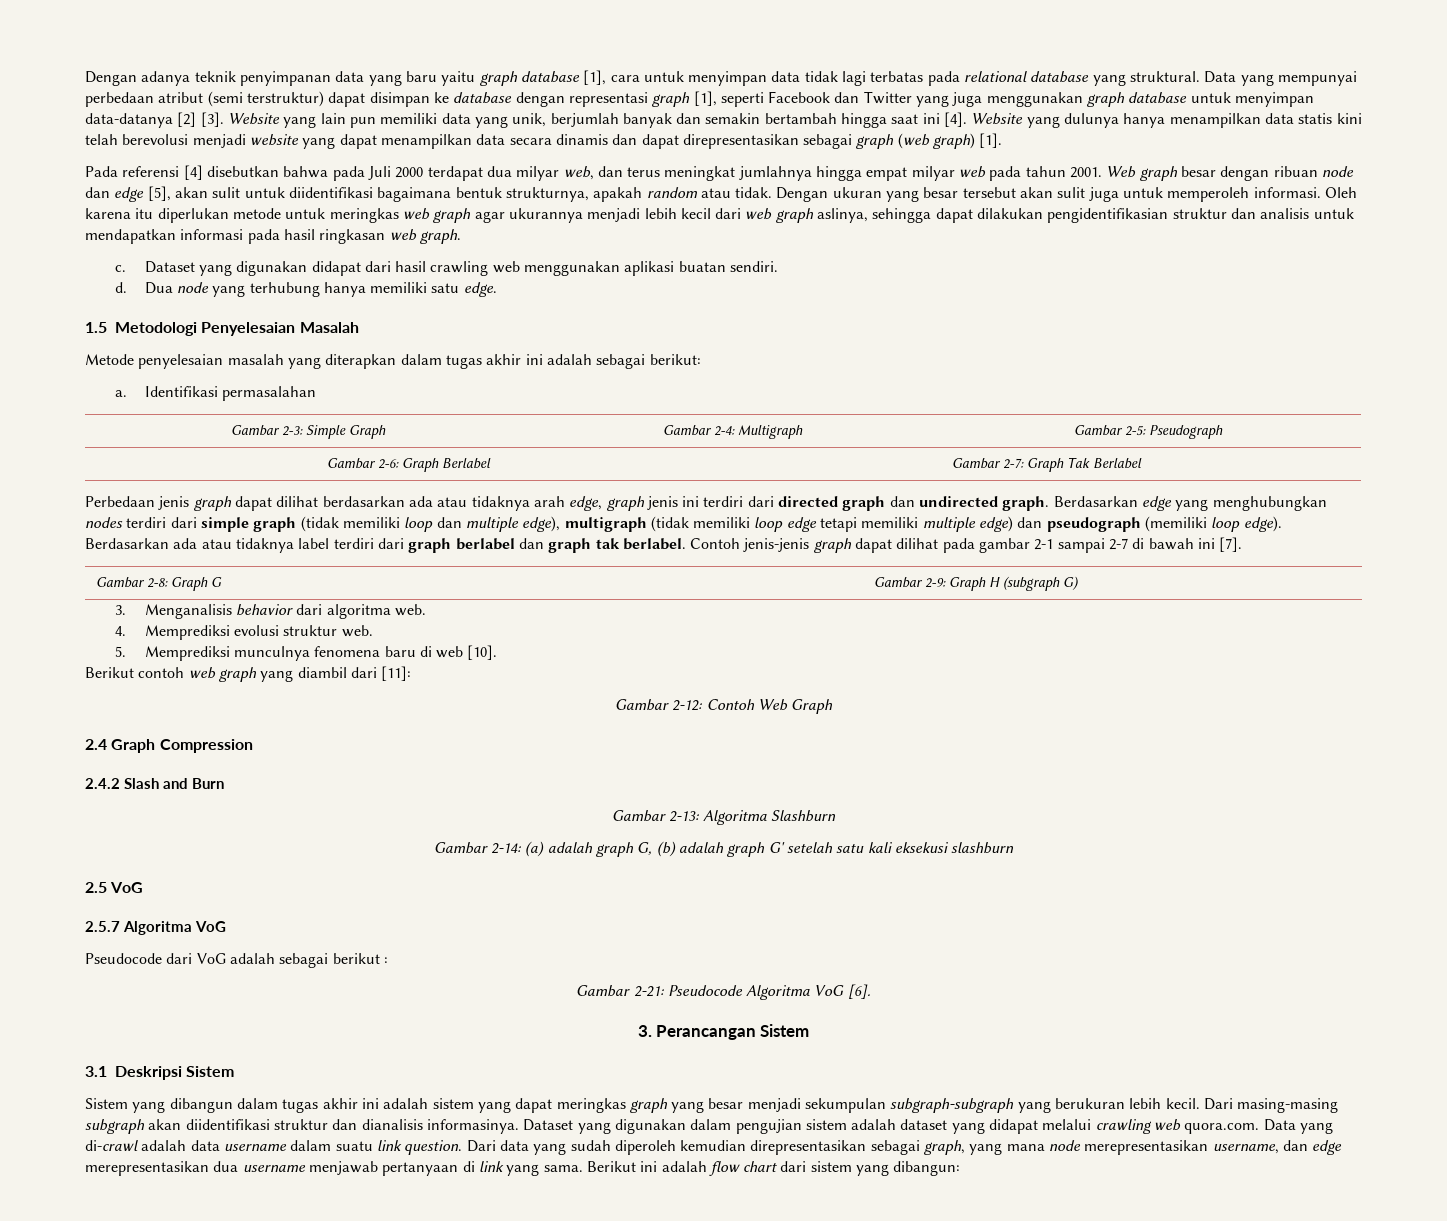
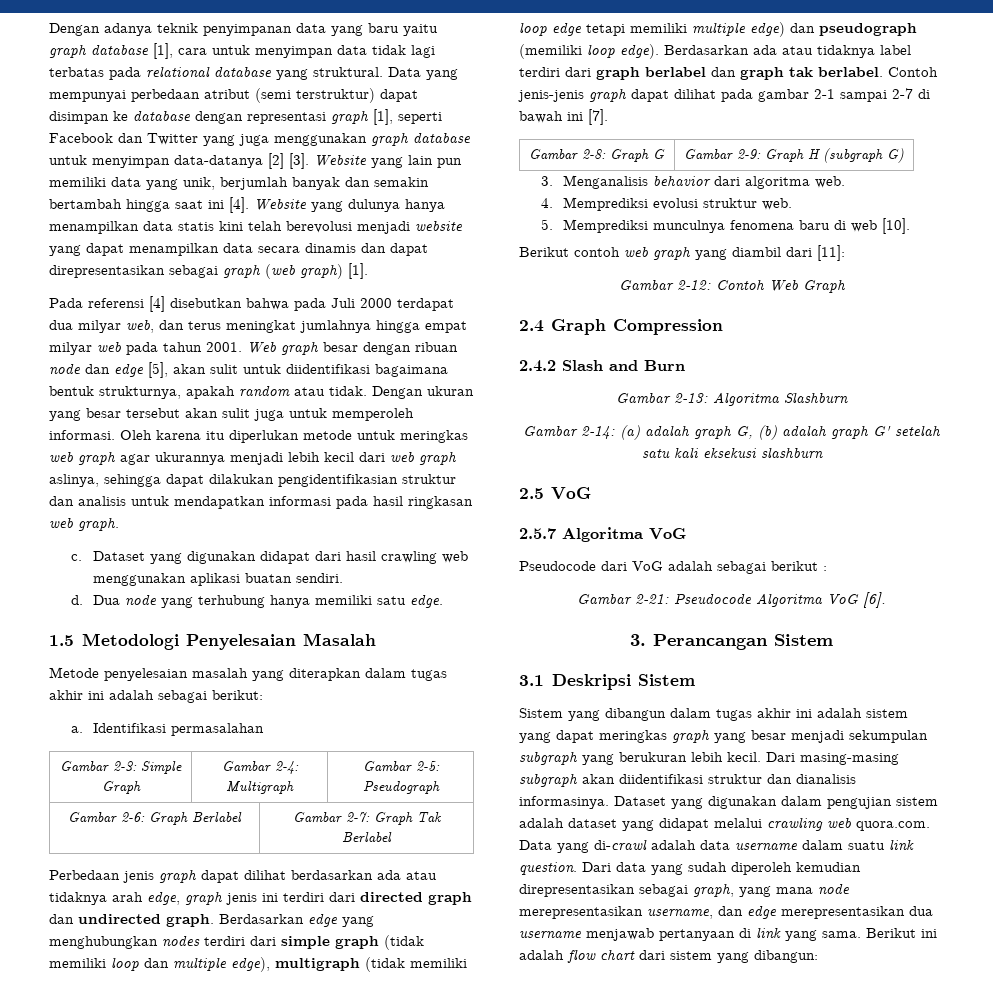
[890,1098,1015,1113] subgraph-subgraph -> [519,751,578,765] subgraph

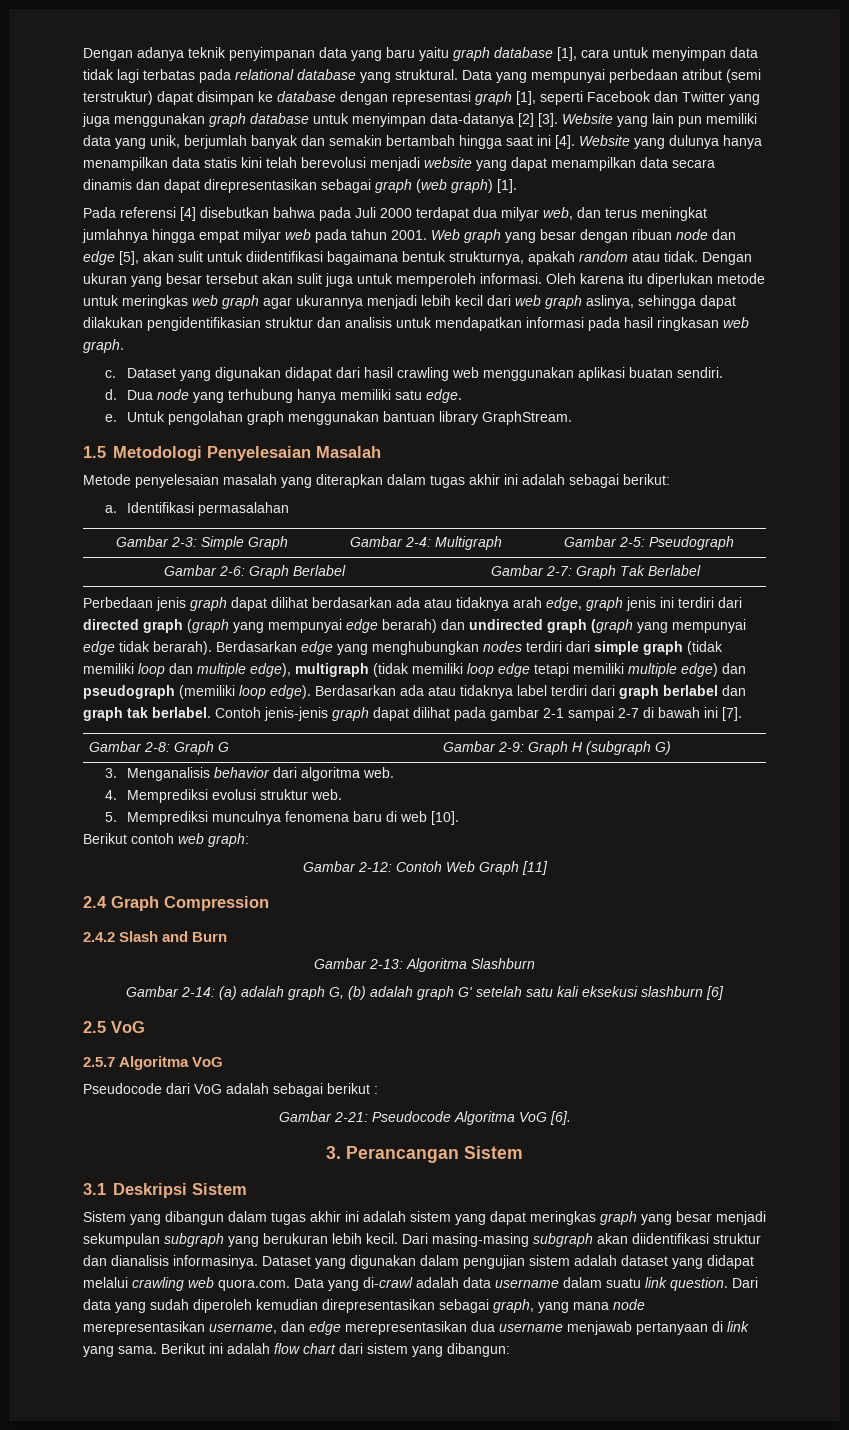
(319, 348) none -> [505,232,536,243] yang
(444, 601) none -> [104,411,572,425] // e. Untuk pengolahan graph menggunakan bantuan library GraphStream.
[49,914,214,927] dan undirected graph. -> [187,619,746,633] [83,641,212,655] (graph yang mempunyai edge berarah) dan undirected graph (graph yang mempunyai edge tidak berarah).
[653,245,845,261] graph yang diambil dari [11]: -> [208,833,249,847] graph:
(846, 286) none -> [521,861,548,875] [11]
(823, 453) none -> [706,986,724,1000] [6]

